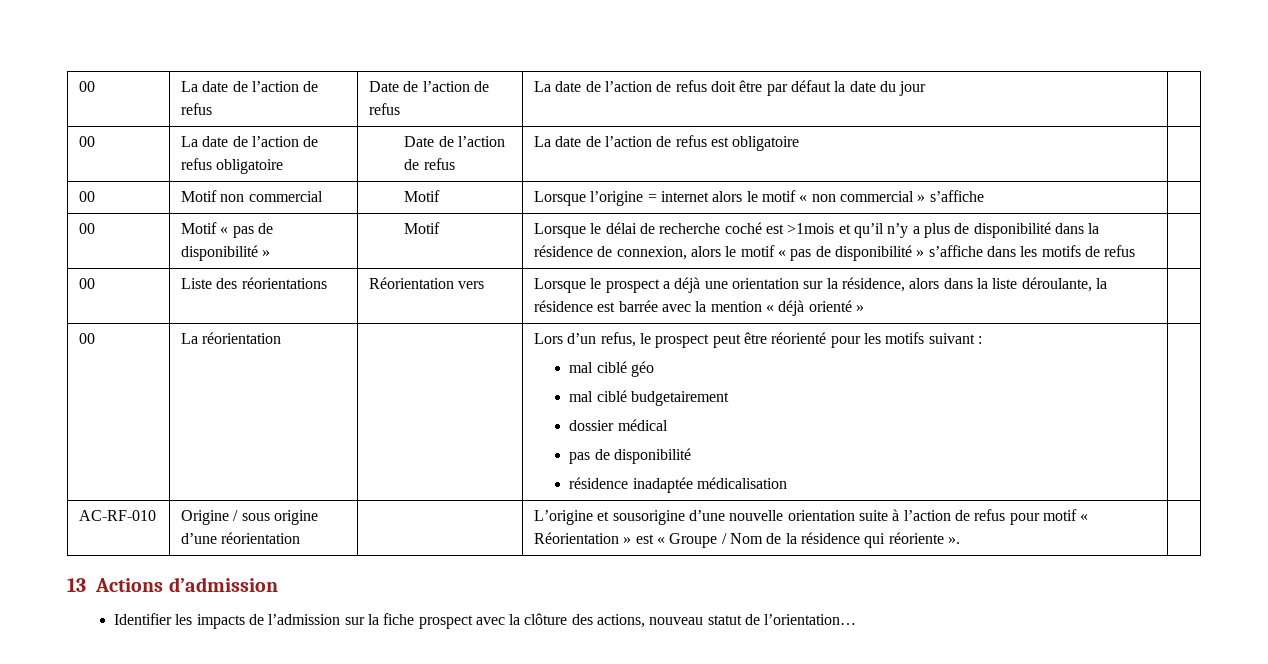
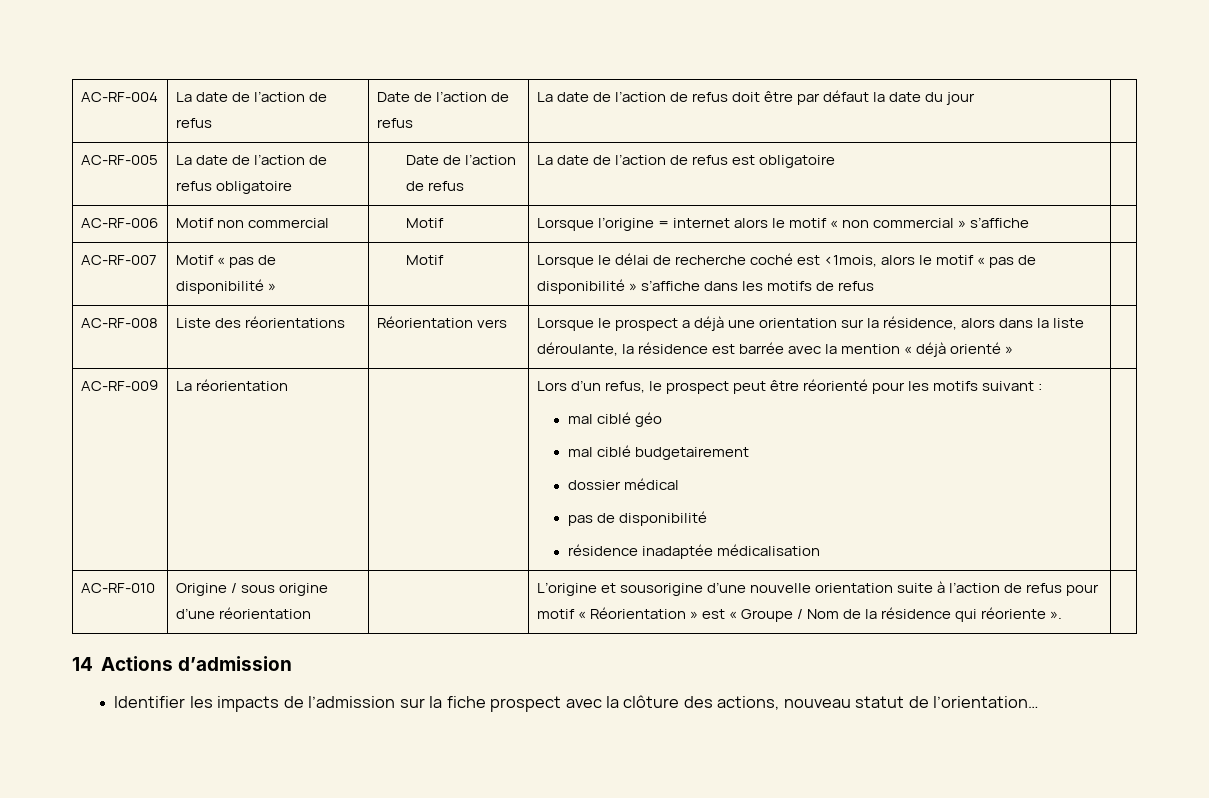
[79,81,96,92] 00 -> [80,92,158,102] AC-RF-004
[79,136,96,147] 00 -> [80,155,158,165] AC-RF-005
[79,191,96,202] 00 -> [80,218,158,228] AC-RF-006
[79,223,96,234] 00 -> [80,255,157,265] AC-RF-007
[787,222,1100,238] [534,245,687,260] >1mois et qu’il n’y a plus de disponibilité dans la résidence de connexion, -> [823,255,877,267] <1mois,
[79,278,96,289] 00 -> [80,318,158,328] AC-RF-008
[79,333,96,344] 00 -> [80,380,158,391] AC-RF-009
[67,578,86,592] 13 -> [72,657,93,671] 14

